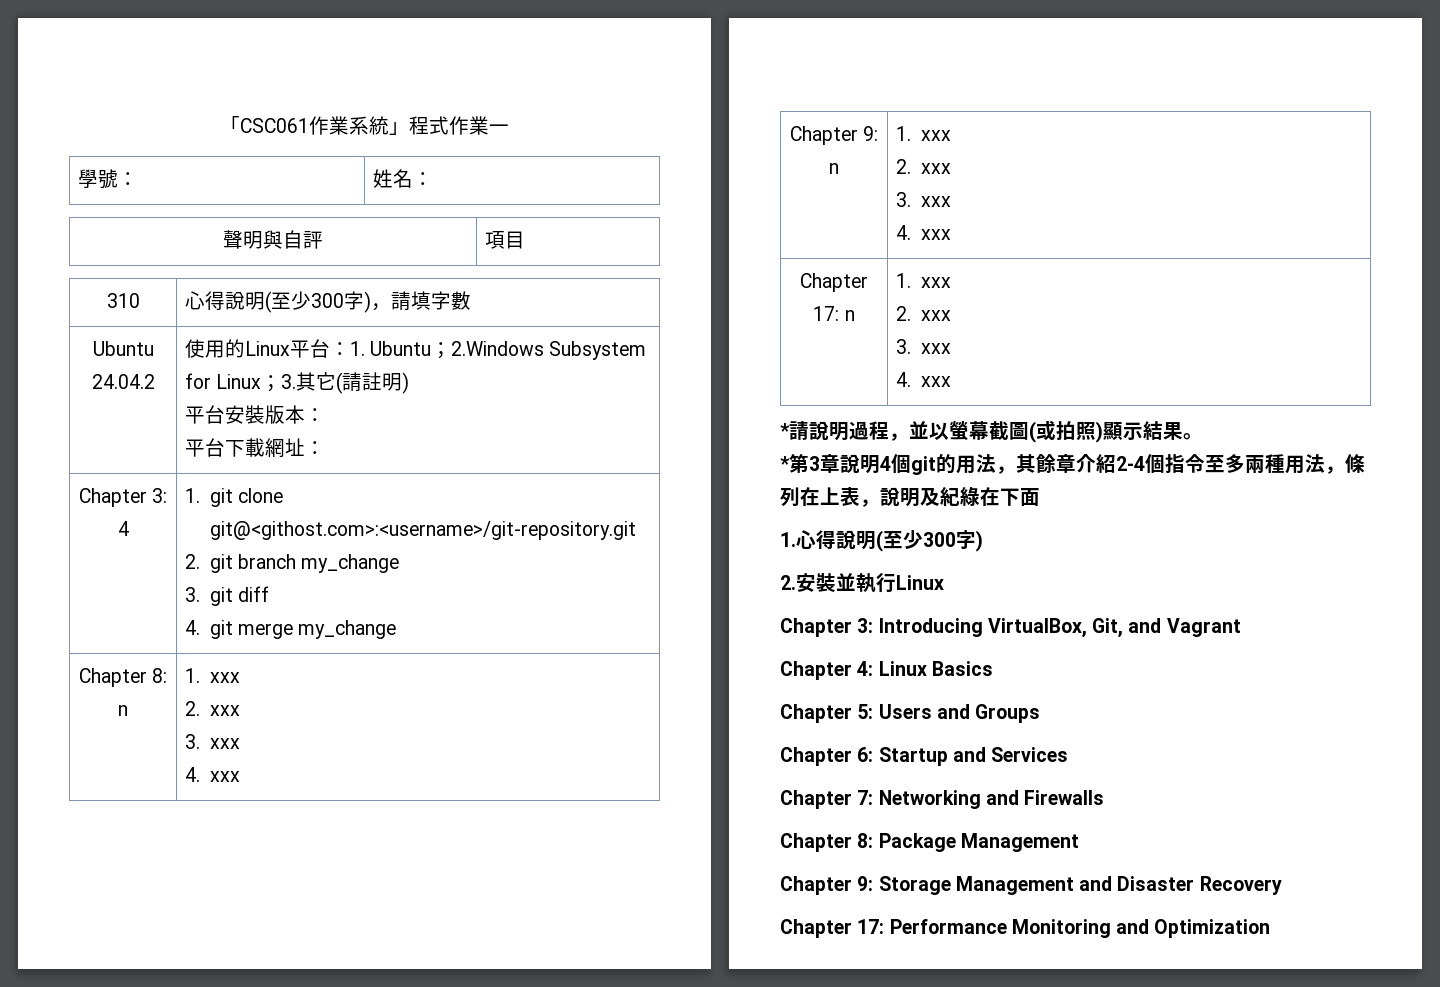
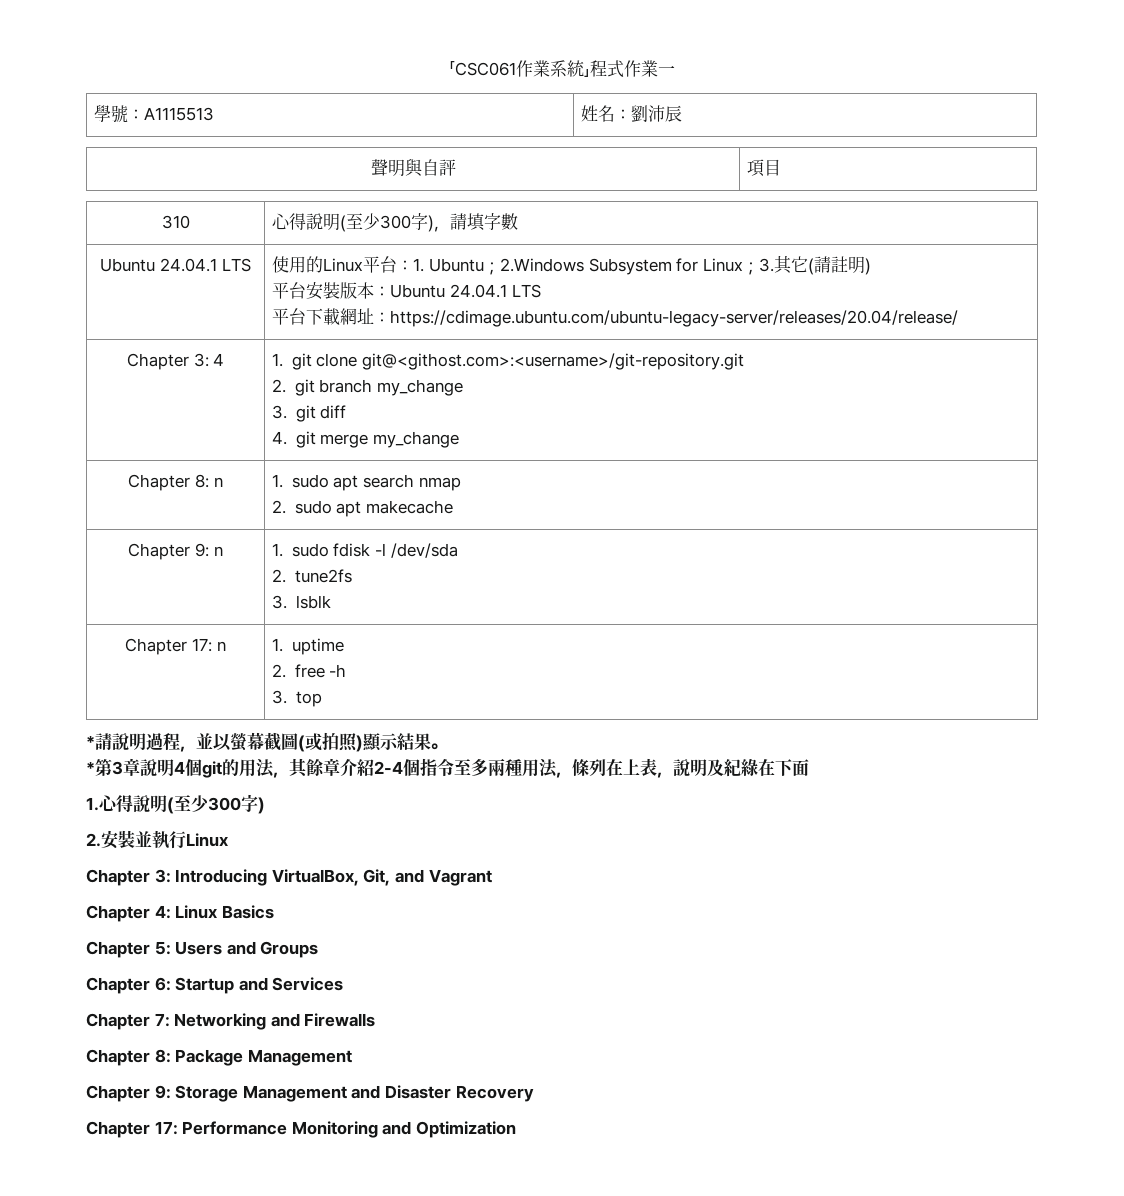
(138, 179) none -> [144,107,215,121] A1115513
(433, 179) none -> [631,105,683,122] 劉沛辰
[91,374,155,389] 24.04.2 -> [160,258,251,272] 24.04.1 LTS
(325, 415) none -> [390,284,541,298] Ubuntu 24.04.1 LTS
(325, 448) none -> [390,310,959,327] https://cdimage.ubuntu.com/ubuntu-legacy-server/releases/20.04/release/
[209,672,240,683] [184,701,240,716] [184,734,240,749] [184,767,240,782] xxx // 2. xxx // 3. xxx // 4. xxx -> [291,474,461,491] [272,500,454,517] sudo apt search nmap // 2. sudo apt makecache
[920,130,951,141] [895,159,951,174] [895,192,951,207] [895,225,951,240] xxx // 2. xxx // 3. xxx // 4. xxx -> [291,543,458,558] [272,569,352,583] [272,595,331,609] sudo fdisk -l /dev/sda // 2. tune2fs // 3. lsblk
[920,277,951,288] [895,306,951,321] [895,339,951,354] [895,372,951,387] xxx // 2. xxx // 3. xxx // 4. xxx -> [291,638,344,655] [272,664,347,678] [272,690,322,707] uptime // 2. free -h // 3. top

